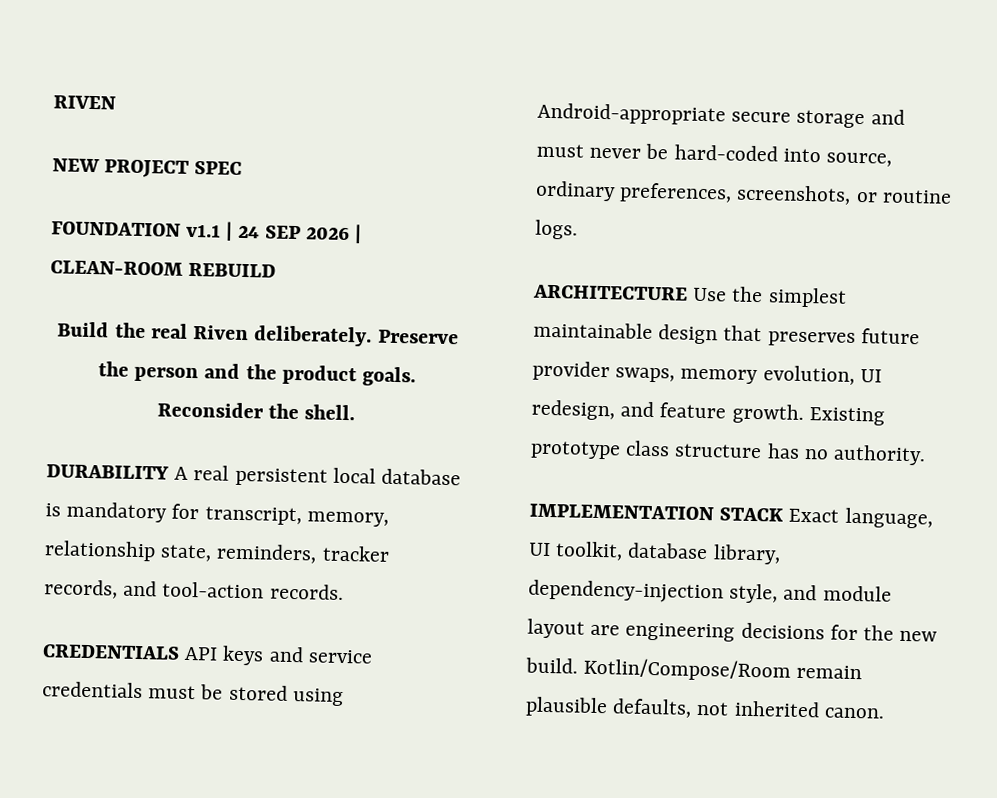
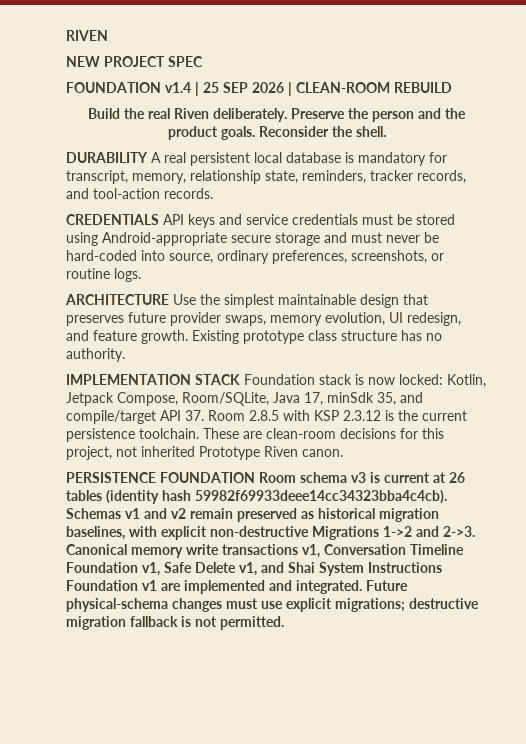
[186,221,260,241] v1.1 | 24 -> [165,82,219,96] v1.4 | 25
[788,507,933,529] [528,541,781,565] [528,579,892,604] [527,618,938,642] [525,657,863,682] [525,696,885,719] Exact language, UI toolkit, database library, dependency-injection style, and module layout are engineering decisions for the new build. Kotlin/Compose/Room remain plausible defaults, not inherited canon. -> [244,374,486,388] [66,392,423,406] [66,410,467,424] [66,428,444,442] [66,446,343,460] [66,472,465,483] [66,490,447,504] [66,508,439,522] [66,526,475,540] [66,544,464,558] [66,562,442,576] [66,580,408,594] [66,598,479,612] [66,616,284,630] Foundation stack is now locked: Kotlin, Jetpack Compose, Room/SQLite, Java 17, minSdk 35, and compile/target API 37. Room 2.8.5 with KSP 2.3.12 is the current persistence toolchain. These are clean-room decisions for this project, not inherited Prototype Riven canon. // PERSISTENCE FOUNDATION Room schema v3 is current at 26 tables (identity hash 59982f69933deee14cc34323bba4c4cb). Schemas v1 and v2 remain preserved as historical migration baselines, with explicit non-destructive Migrations 1->2 and 2->3. Canonical memory write transactions v1, Conversation Timeline Foundation v1, Safe Delete v1, and Shai System Instructions Foundation v1 are implemented and integrated. Future physical-schema changes must use explicit migrations; destructive migration fallback is not permitted.

